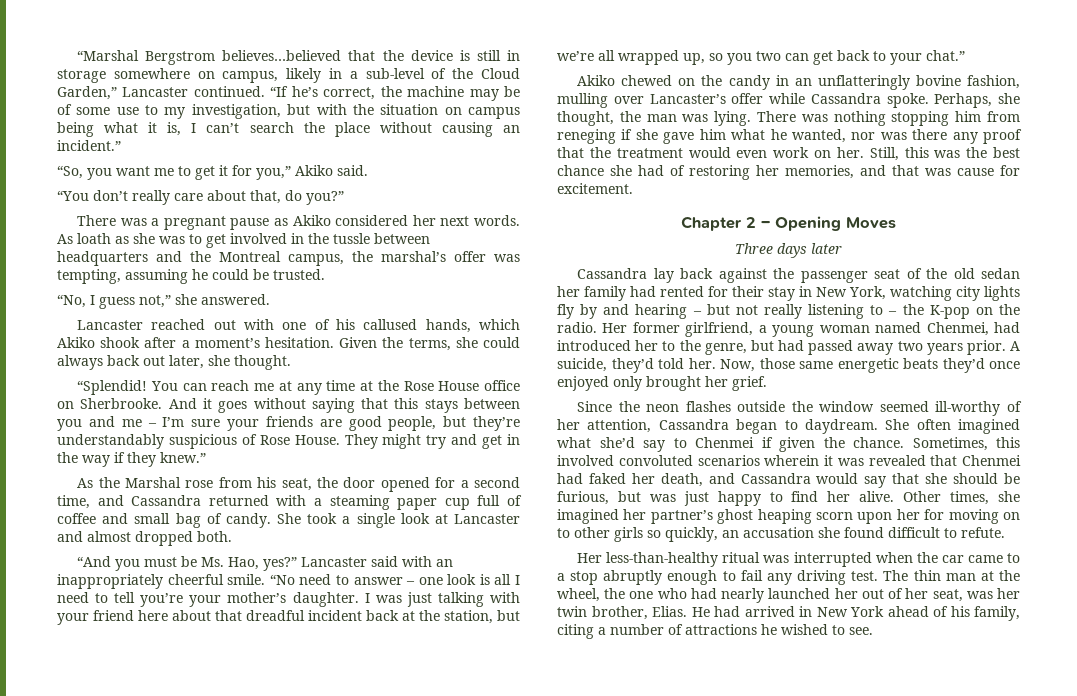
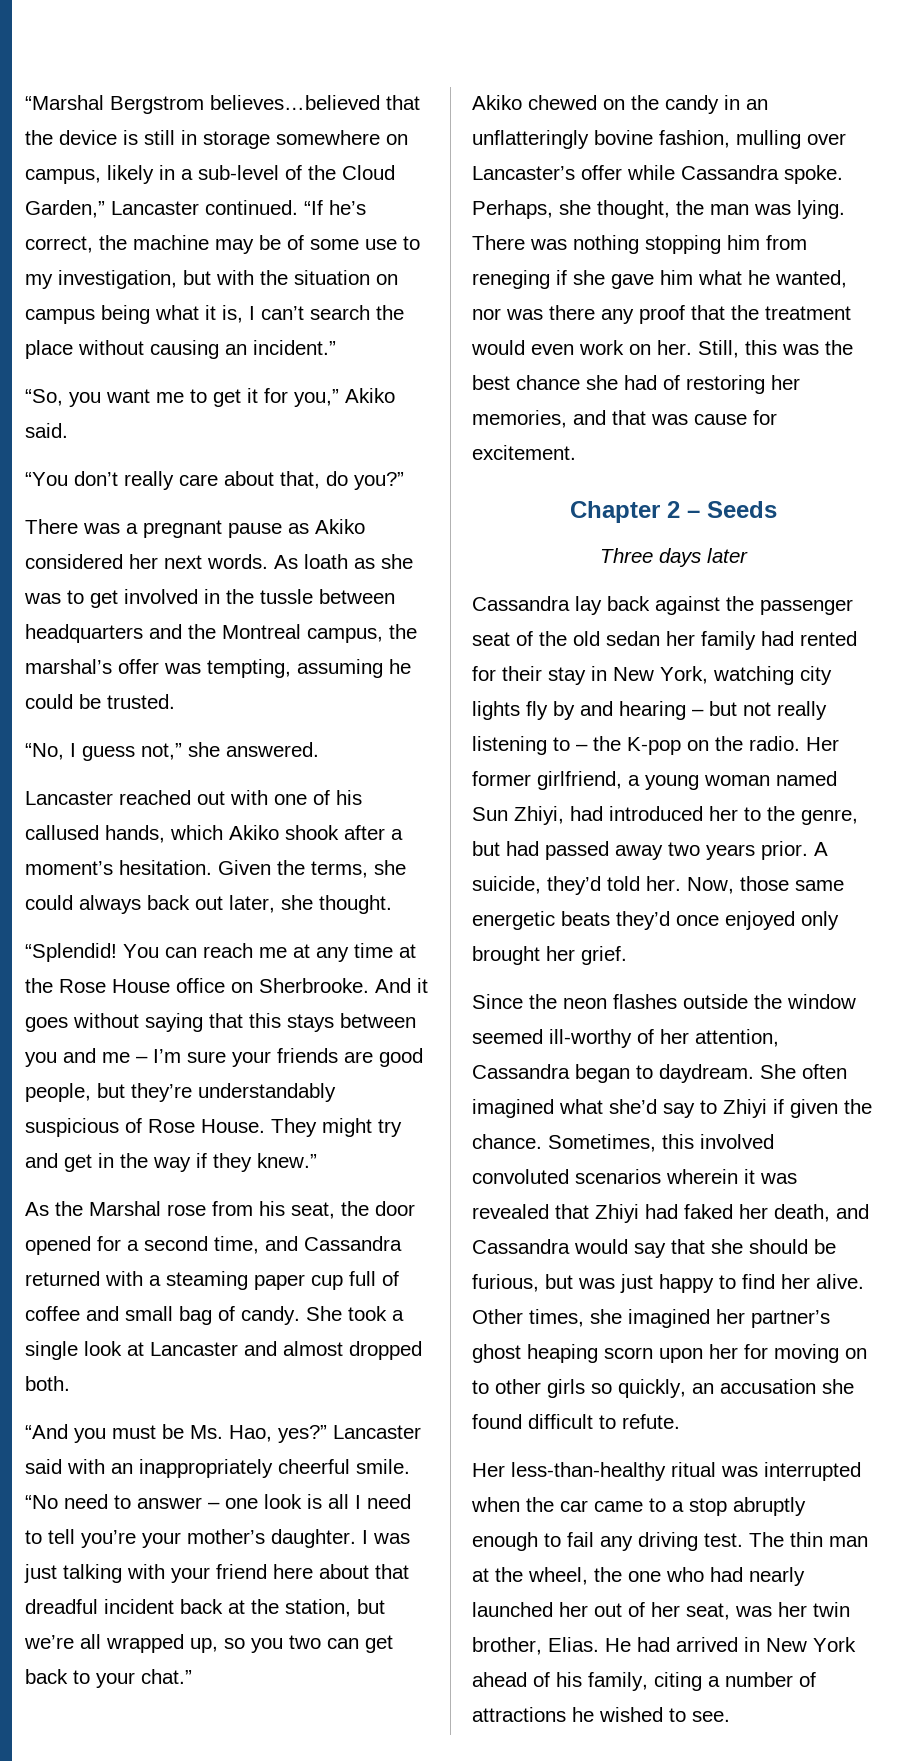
[775,216,896,231] Opening Moves -> [707,501,777,518] Seeds
[926,322,989,336] Chenmei, -> [472,806,564,825] Sun Zhiyi,
[695,437,754,448] Chenmei -> [723,1099,767,1118] Zhiyi
[962,455,1021,466] Chenmei -> [595,1204,639,1223] Zhiyi

